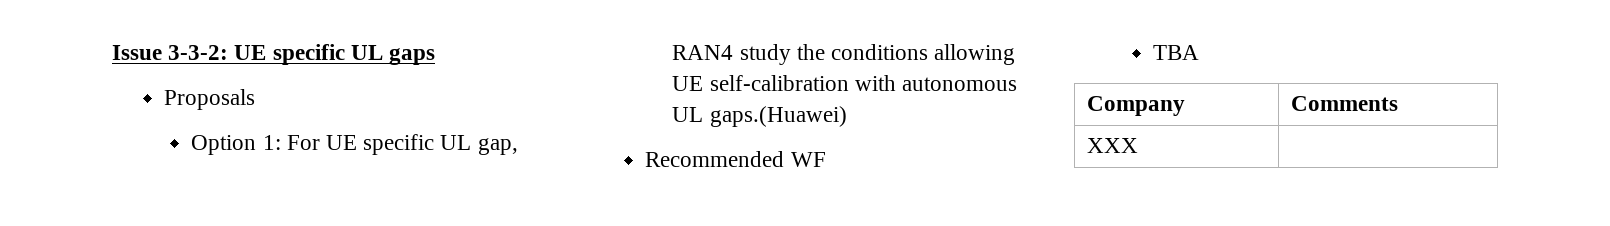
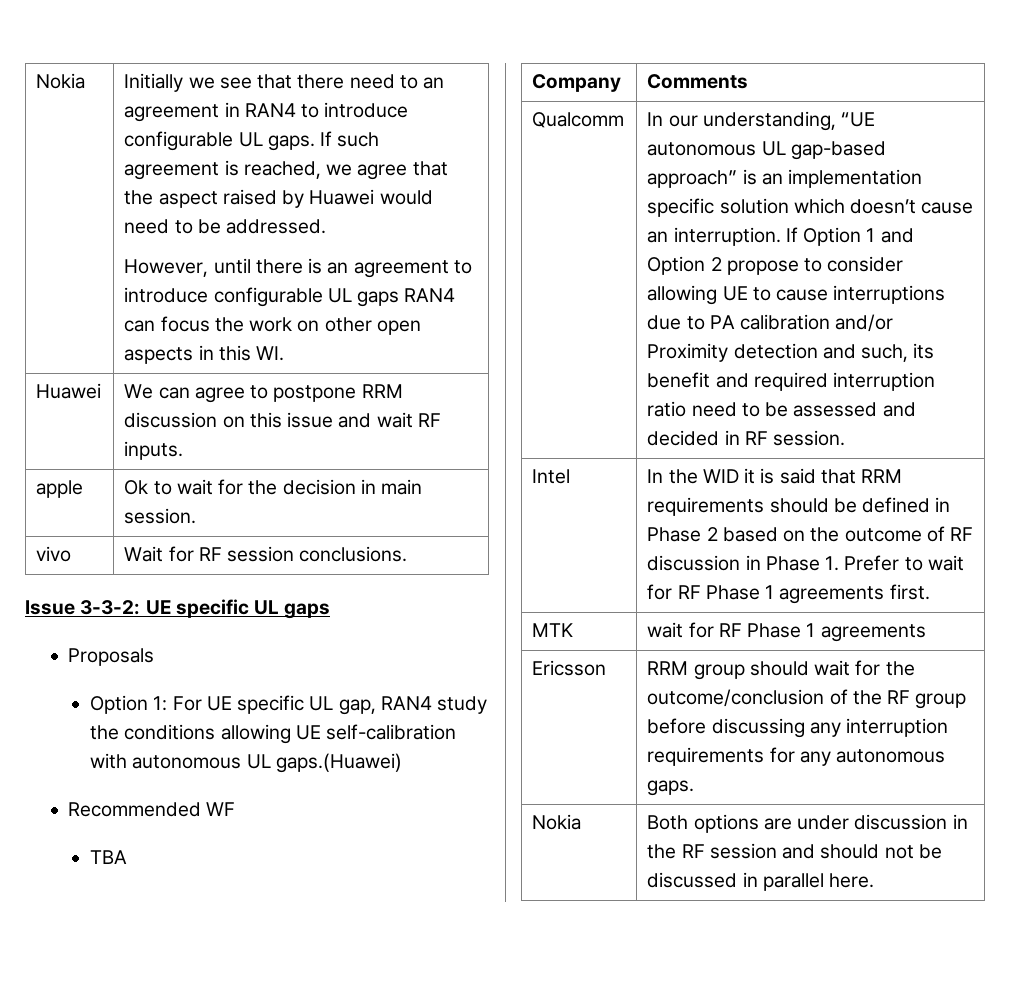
(112, 52) none -> [36,73,86,89] [124,73,445,92] [124,102,409,122] [124,131,380,151] [124,160,448,180] [124,189,433,208] [124,219,327,234] [124,258,472,278] [124,287,456,307] [124,316,421,335] [124,345,285,364] [36,383,102,399] [124,384,403,403] [124,412,441,428] [124,441,184,460] [36,480,84,498] [124,479,423,495] [124,508,197,524] [36,546,72,562] [124,546,408,562] Nokia | Initially we see that there need to an agreement in RAN4 to introduce configurable UL gaps. If such agreement is reached, we agree that the aspect raised by Huawei would need to be addressed. // However, until there is an agreement to introduce configurable UL gaps RAN4 can focus the work on other open aspects in this WI. // Huawei | We can agree to postpone RRM discussion on this issue and wait RF inputs. // apple | Ok to wait for the decision in main session. // vivo | Wait for RF session conclusions. //
[1086,138,1138,153] XXX | -> [532,112,625,128] [647,111,876,131] [647,141,886,160] [647,169,923,188] [647,198,974,217] [647,227,914,246] [647,256,904,275] [647,285,946,305] [647,314,894,332] [647,343,935,362] [647,372,936,391] [647,401,916,417] [647,430,846,446] [532,469,571,484] [647,468,903,484] [647,497,951,516] [647,526,974,542] [647,555,964,571] [647,584,930,604] [532,623,574,637] [647,622,926,642] [532,660,607,676] [647,660,915,680] [647,689,967,709] [647,718,949,738] [647,747,946,766] [647,780,695,796] [532,814,582,830] [647,814,968,833] [647,843,942,859] [647,872,875,891] Qualcomm | In our understanding, “UE autonomous UL gap-based approach” is an implementation specific solution which doesn’t cause an interruption. If Option 1 and Option 2 propose to consider allowing UE to cause interruptions due to PA calibration and/or Proximity detection and such, its benefit and required interruption ratio need to be assessed and decided in RF session. // Intel | In the WID it is said that RRM requirements should be defined in Phase 2 based on the outcome of RF discussion in Phase 1. Prefer to wait for RF Phase 1 agreements first. // MTK | wait for RF Phase 1 agreements // Ericsson | RRM group should wait for the outcome/conclusion of the RF group before discussing any interruption requirements for any autonomous gaps. // Nokia | Both options are under discussion in the RF session and should not be discussed in parallel here.

